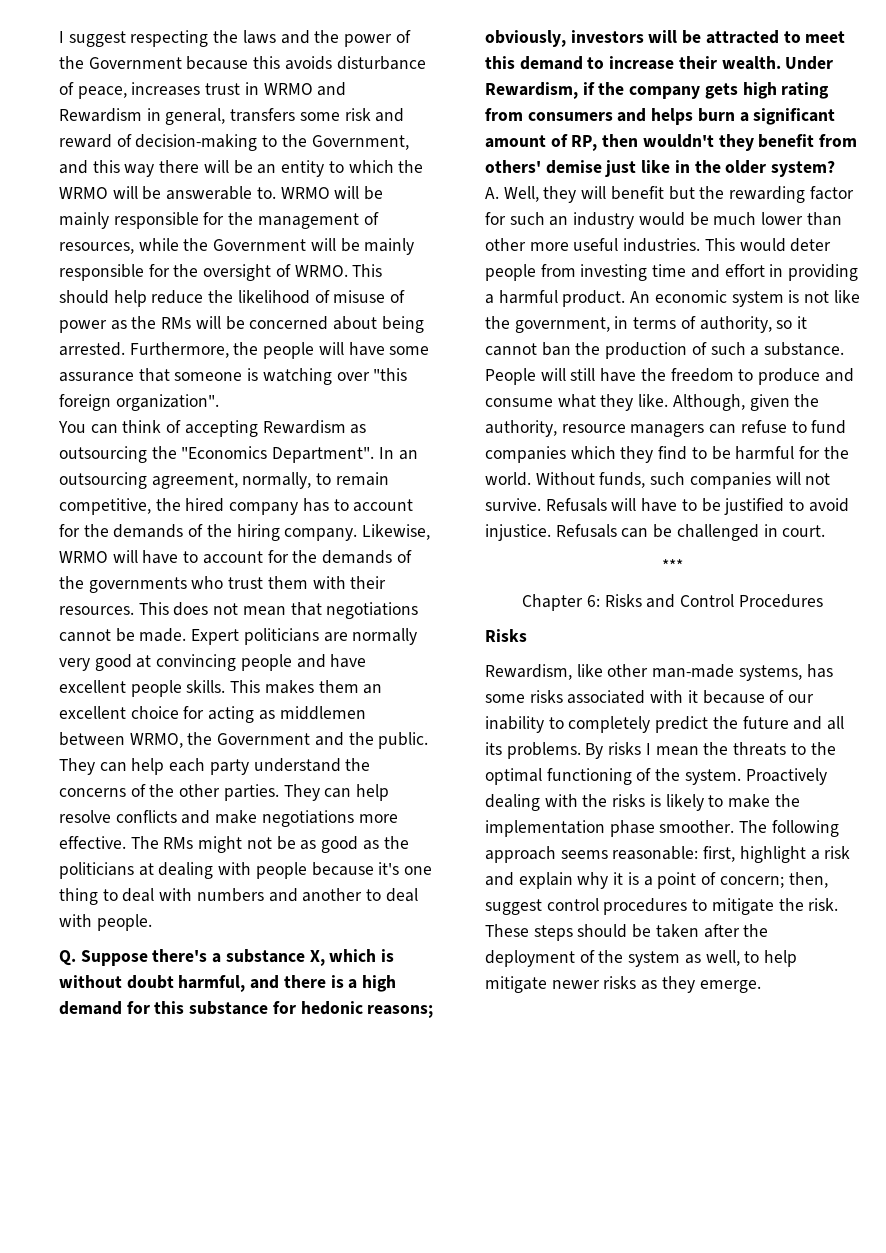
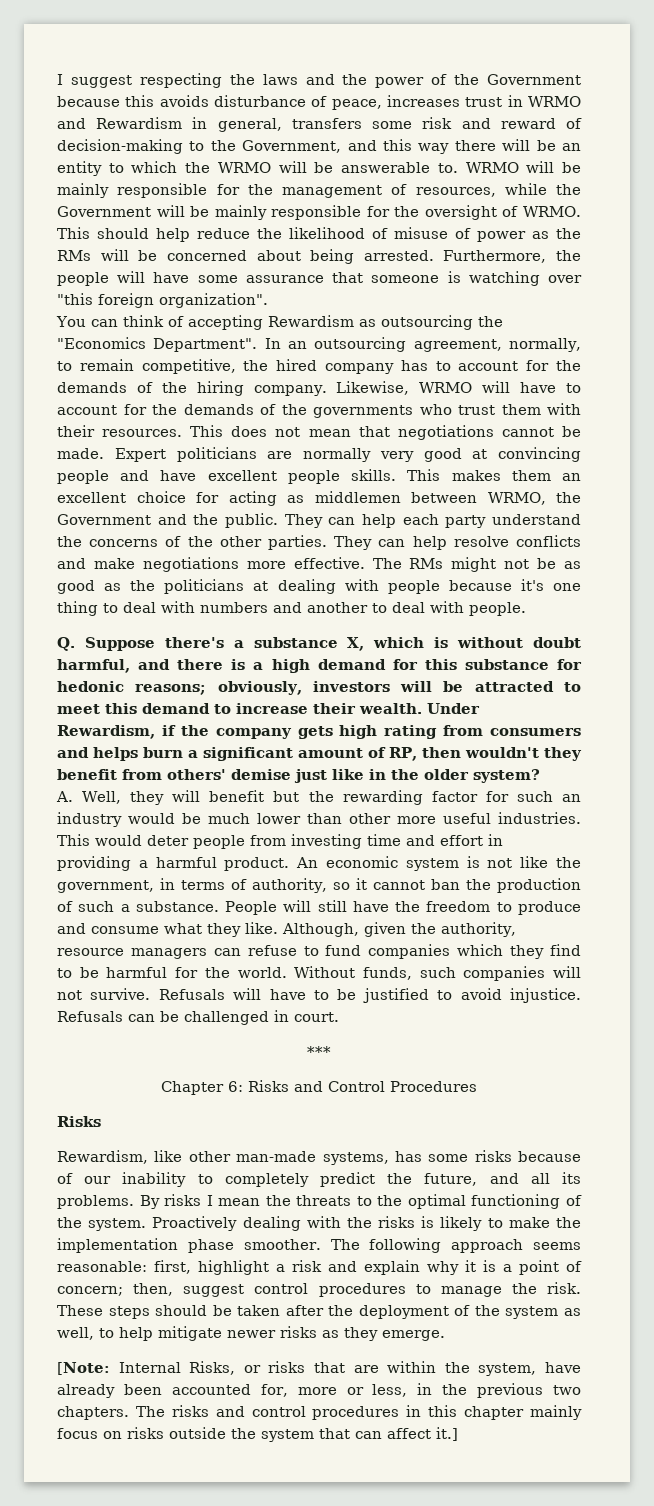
[567,690,698,704] associated with it -> (512, 1156) none
[742,716,789,729] future -> [424,1173,478,1186] future,
[711,898,774,915] mitigate -> [440,1286,502,1297] manage
(761, 986) none -> [57,1361,582,1376] [57,1383,582,1398] [57,1405,583,1420] [57,1427,458,1442] // [Note: Internal Risks, or risks that are within the system, have already been accounted for, more or less, in the previous two chapters. The risks and control procedures in this chapter mainly focus on risks outside the system that can affect it.]

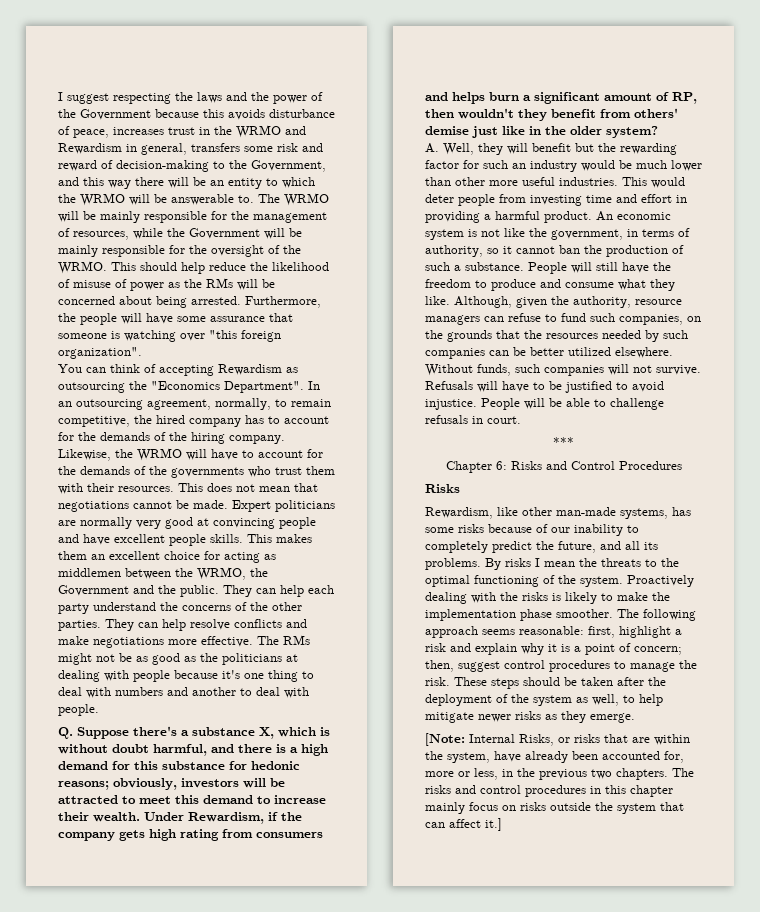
(523, 101) none -> [214,126,232,135] the
(458, 168) none -> [258,194,280,203] The
(519, 211) none -> [283,245,301,254] the
(410, 388) none -> [115,449,133,458] the
(477, 497) none -> [175,568,193,577] the
[368,944,582,959] [57,967,287,978] companies which they find to be harmful for the world. -> [590,313,701,325] [425,330,688,342] [425,347,673,359] such companies, on the grounds that the resources needed by such companies can be better utilized elsewhere.
[57,1011,269,1025] Refusals can be challenged -> [481,398,664,410] [425,415,468,424] People will be able to challenge refusals

